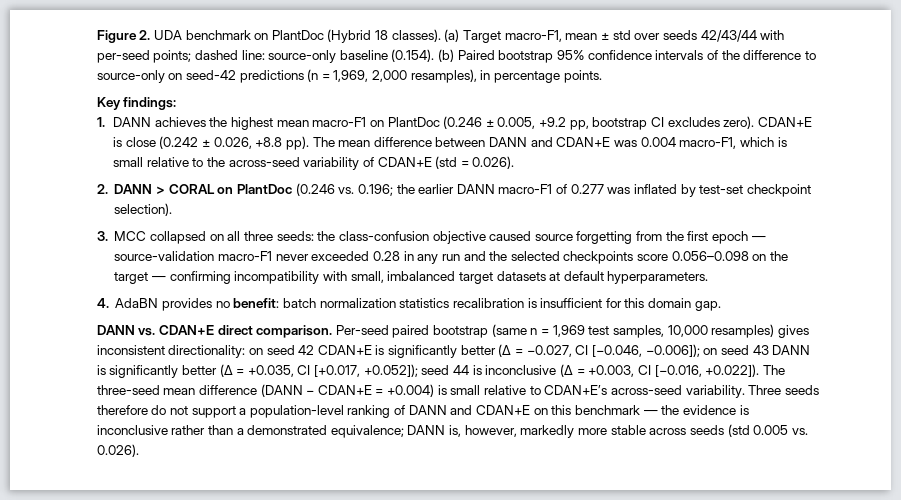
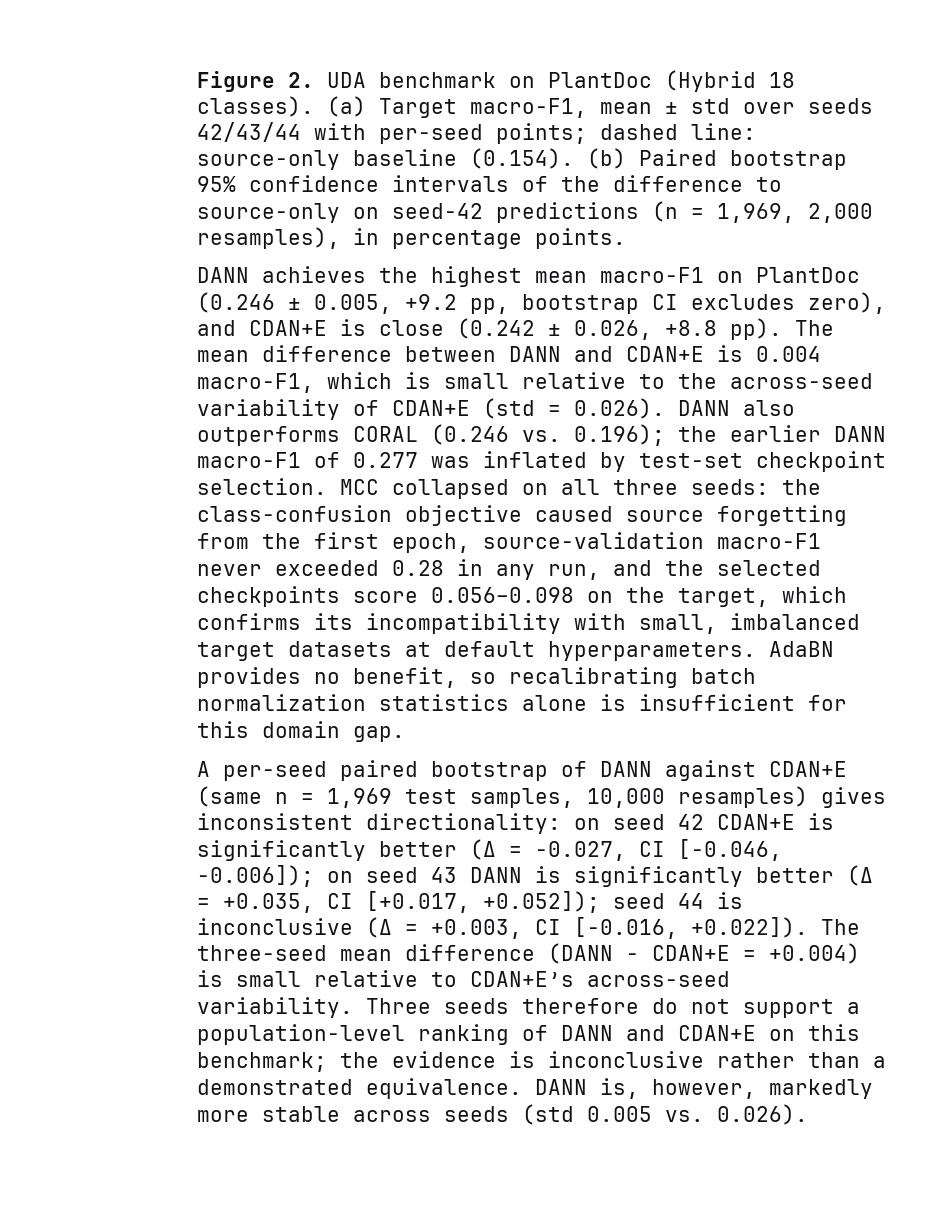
[96,97,177,110] [96,117,105,127] Key findings: // 1. -> (626, 238) none
[723,116,755,129] zero). -> [807,292,886,314] [196,320,236,336] zero), and
[614,140,638,147] was -> [716,345,743,362] is
[96,184,292,194] // 2. DANN > CORAL on PlantDoc -> [677,400,795,416] [196,426,418,446] DANN also outperforms CORAL
[357,184,393,196] 0.196; -> [573,424,665,446] 0.196);
[114,203,173,216] [96,231,108,241] selection). // 3. -> [196,478,327,495] selection.
[712,231,766,244] epoch — -> [391,533,470,553] epoch,
[441,254,460,261] run -> [547,564,600,580] run,
[114,271,231,284] target — confirming -> [677,586,847,607] [196,613,353,630] target, which confirms its
[96,298,109,308] // 4. -> (756, 651) none
[233,298,280,308] benefit: -> [352,667,678,688] benefit, so recalibrating
[452,298,524,308] recalibration -> [521,695,587,711] alone
[96,325,489,338] DANN vs. CDAN+E direct comparison. Per-seed paired bootstrap -> [196,760,847,781] A per-seed paired bootstrap of DANN against CDAN+E
[574,405,658,415] benchmark — -> [196,1052,327,1072] benchmark;
[330,425,404,438] equivalence; -> [365,1078,522,1099] equivalence.

